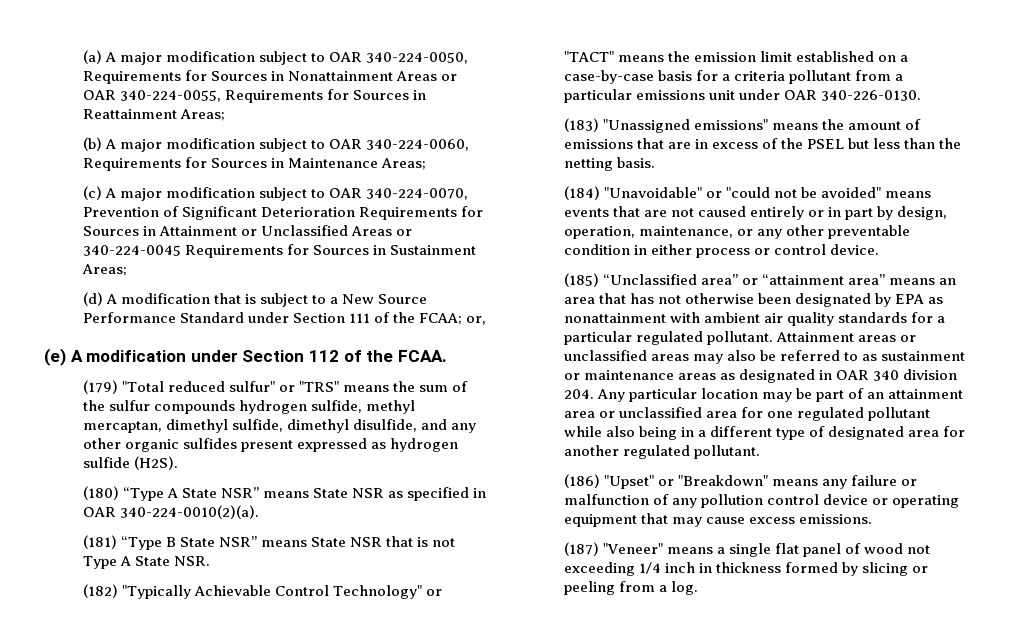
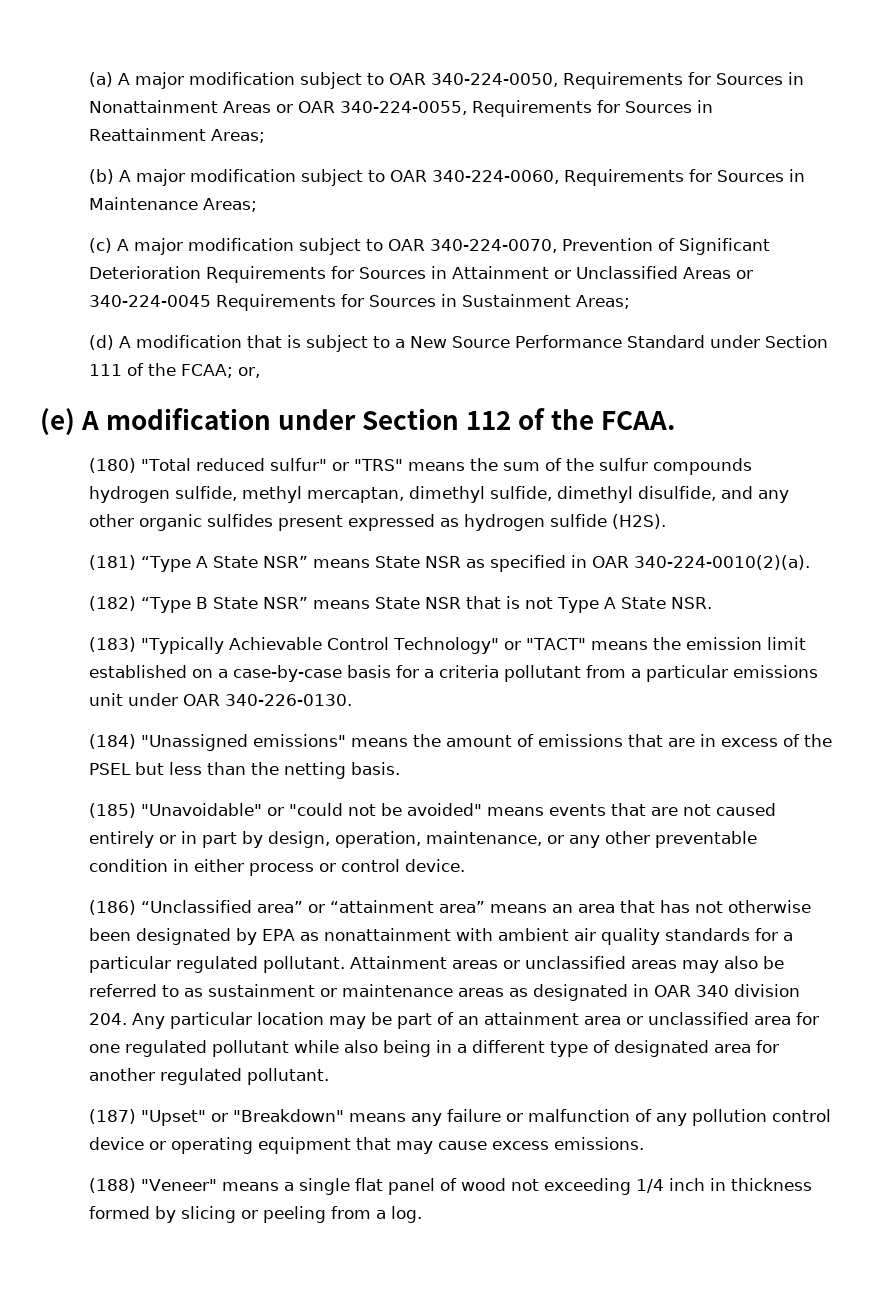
[82,380,118,394] (179) -> [89,458,137,473] (180)
[82,486,119,500] (180) -> [89,555,137,570] (181)
[82,535,117,549] (181) -> [89,596,137,611] (182)
[82,584,118,598] (182) -> [89,637,137,652] (183)
[563,118,599,132] (183) -> [89,734,137,749] (184)
[563,186,600,200] (184) -> [89,803,137,818] (185)
[563,273,599,287] (185) -> [89,900,137,915] (186)
[563,474,600,488] (186) -> [89,1109,137,1124] (187)
[563,542,599,556] (187) -> [89,1178,137,1193] (188)

